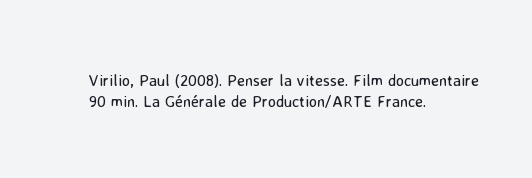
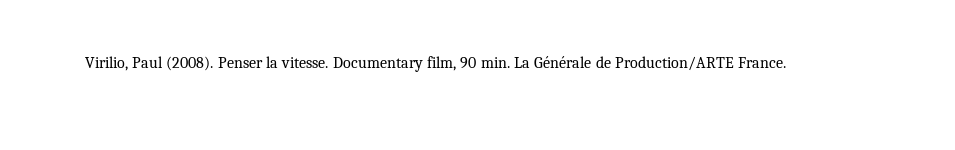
[352,74,479,86] Film documentaire -> [332,56,456,72] Documentary film,

